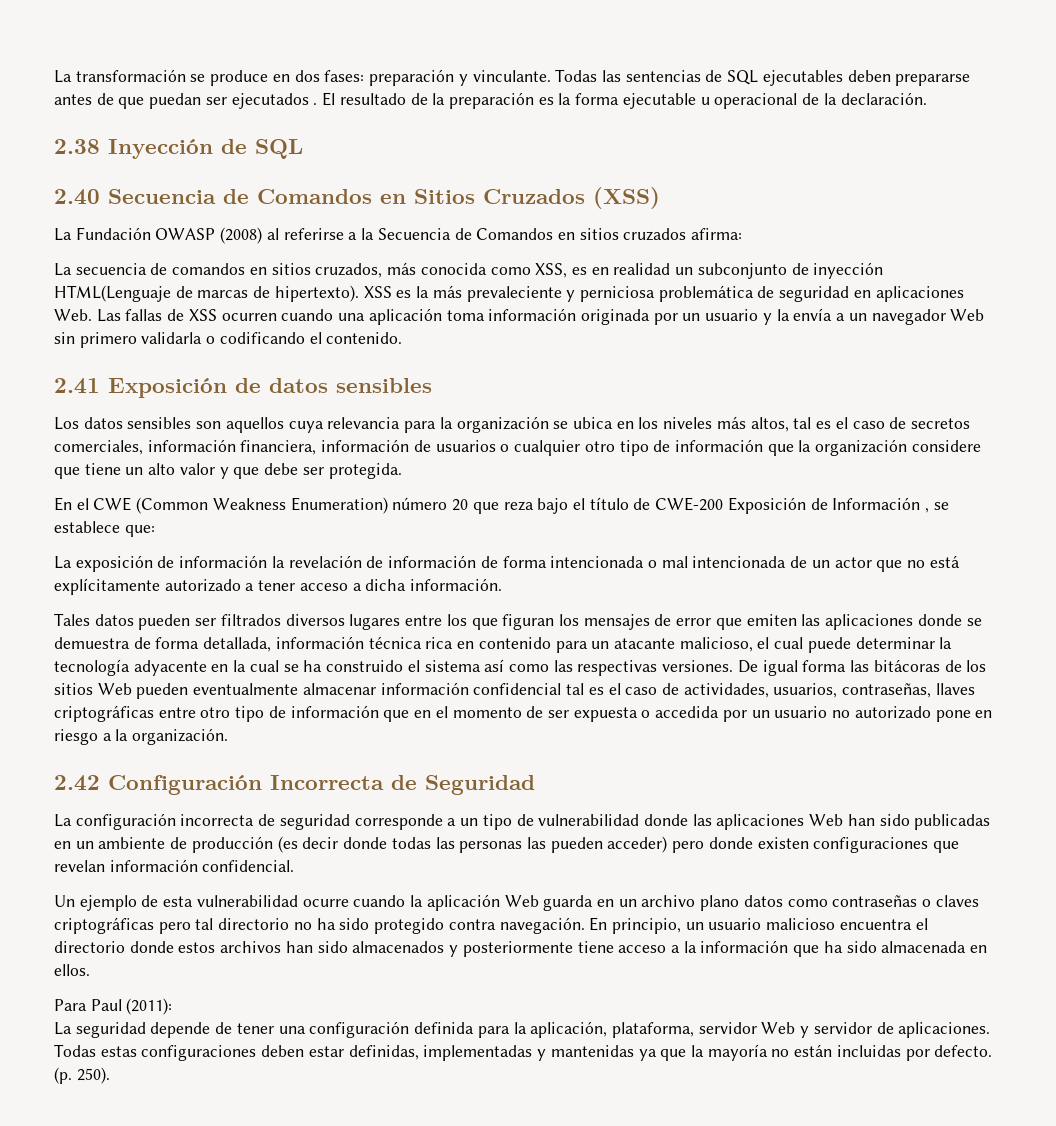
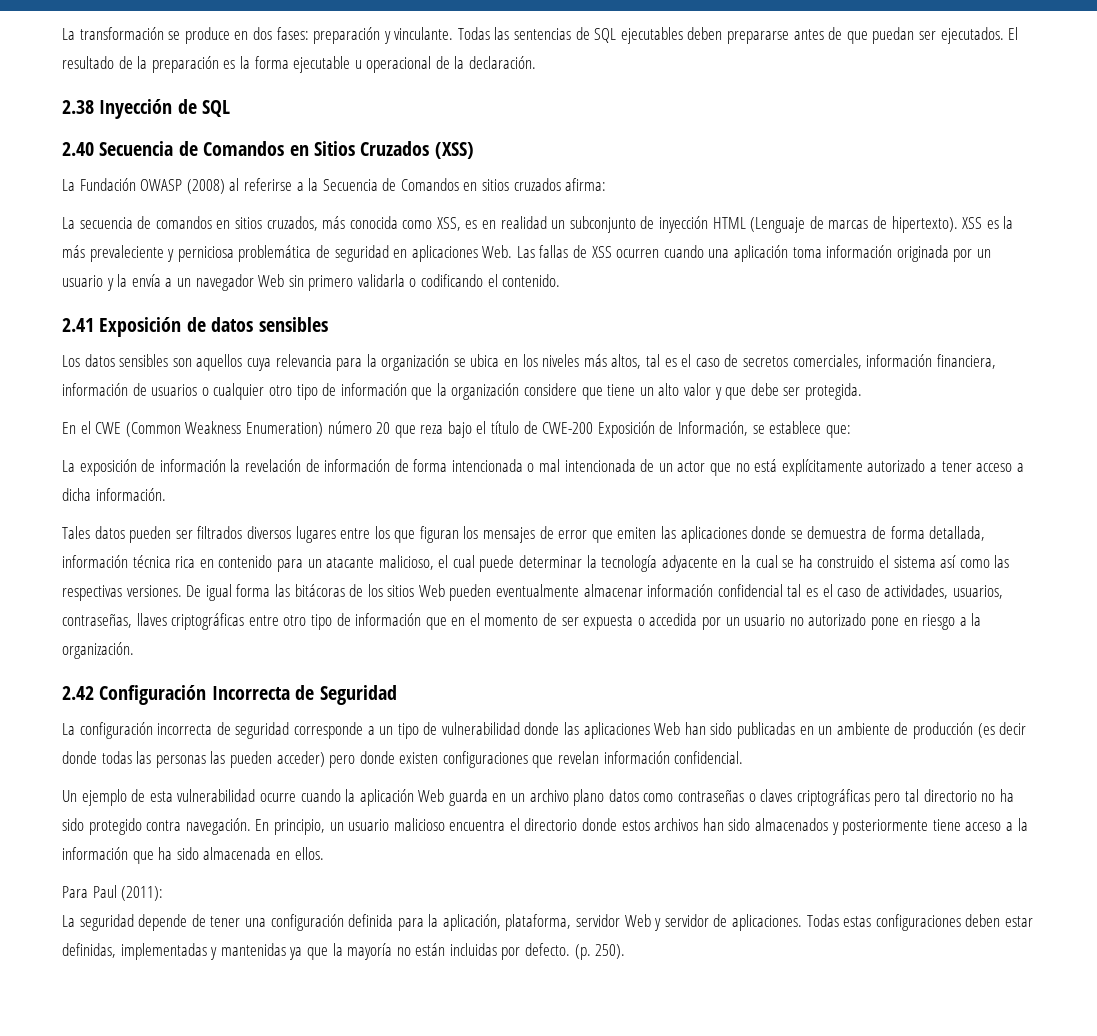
[231,93,318,109] ejecutados . -> [940,27,1004,44] ejecutados.
[54,285,171,302] HTML(Lenguaje -> [712,217,806,233] HTML (Lenguaje
[832,497,930,513] Información , -> [678,421,749,436] Información,

